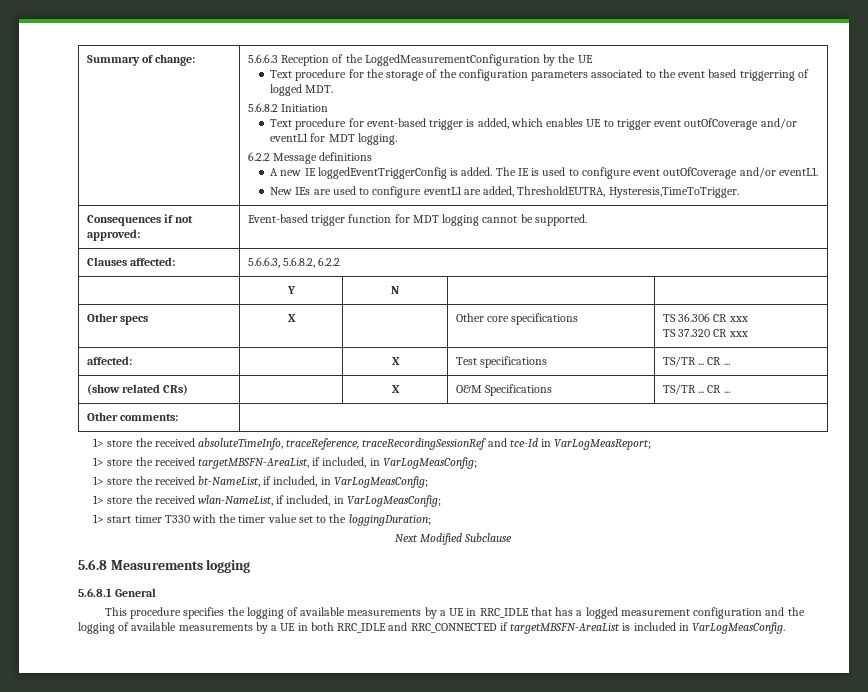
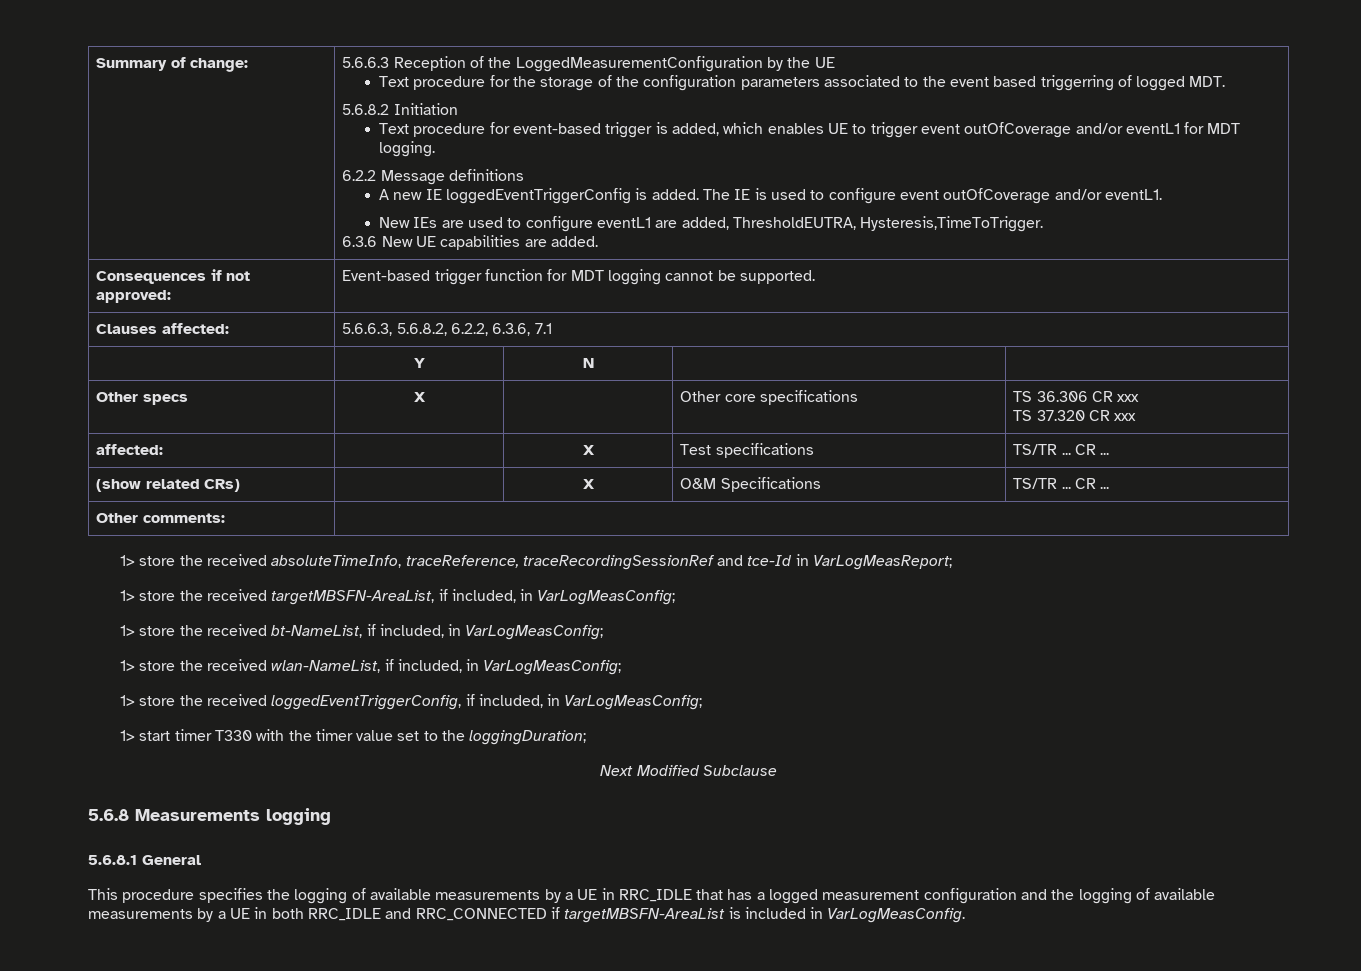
(739, 192) none -> [342,235,598,250] // 6.3.6 New UE capabilities are added.
[318,257,341,266] 6.2.2 -> [450,323,552,336] 6.2.2, 6.3.6, 7.1
(441, 501) none -> [119,694,703,710] // 1> store the received loggedEventTriggerConfig, if included, in VarLogMeasConfig;

